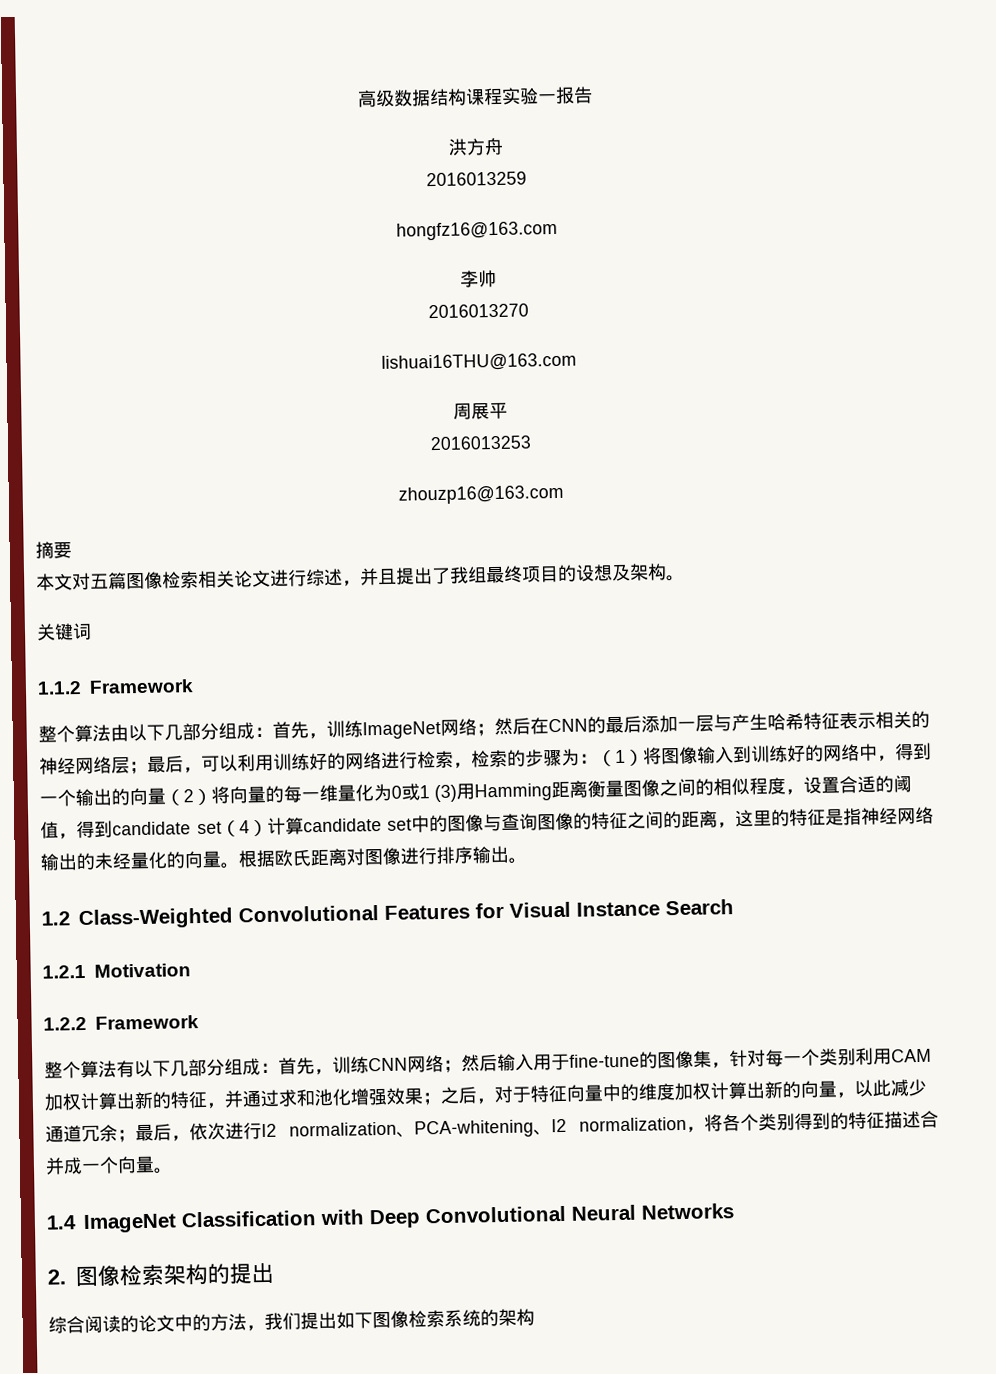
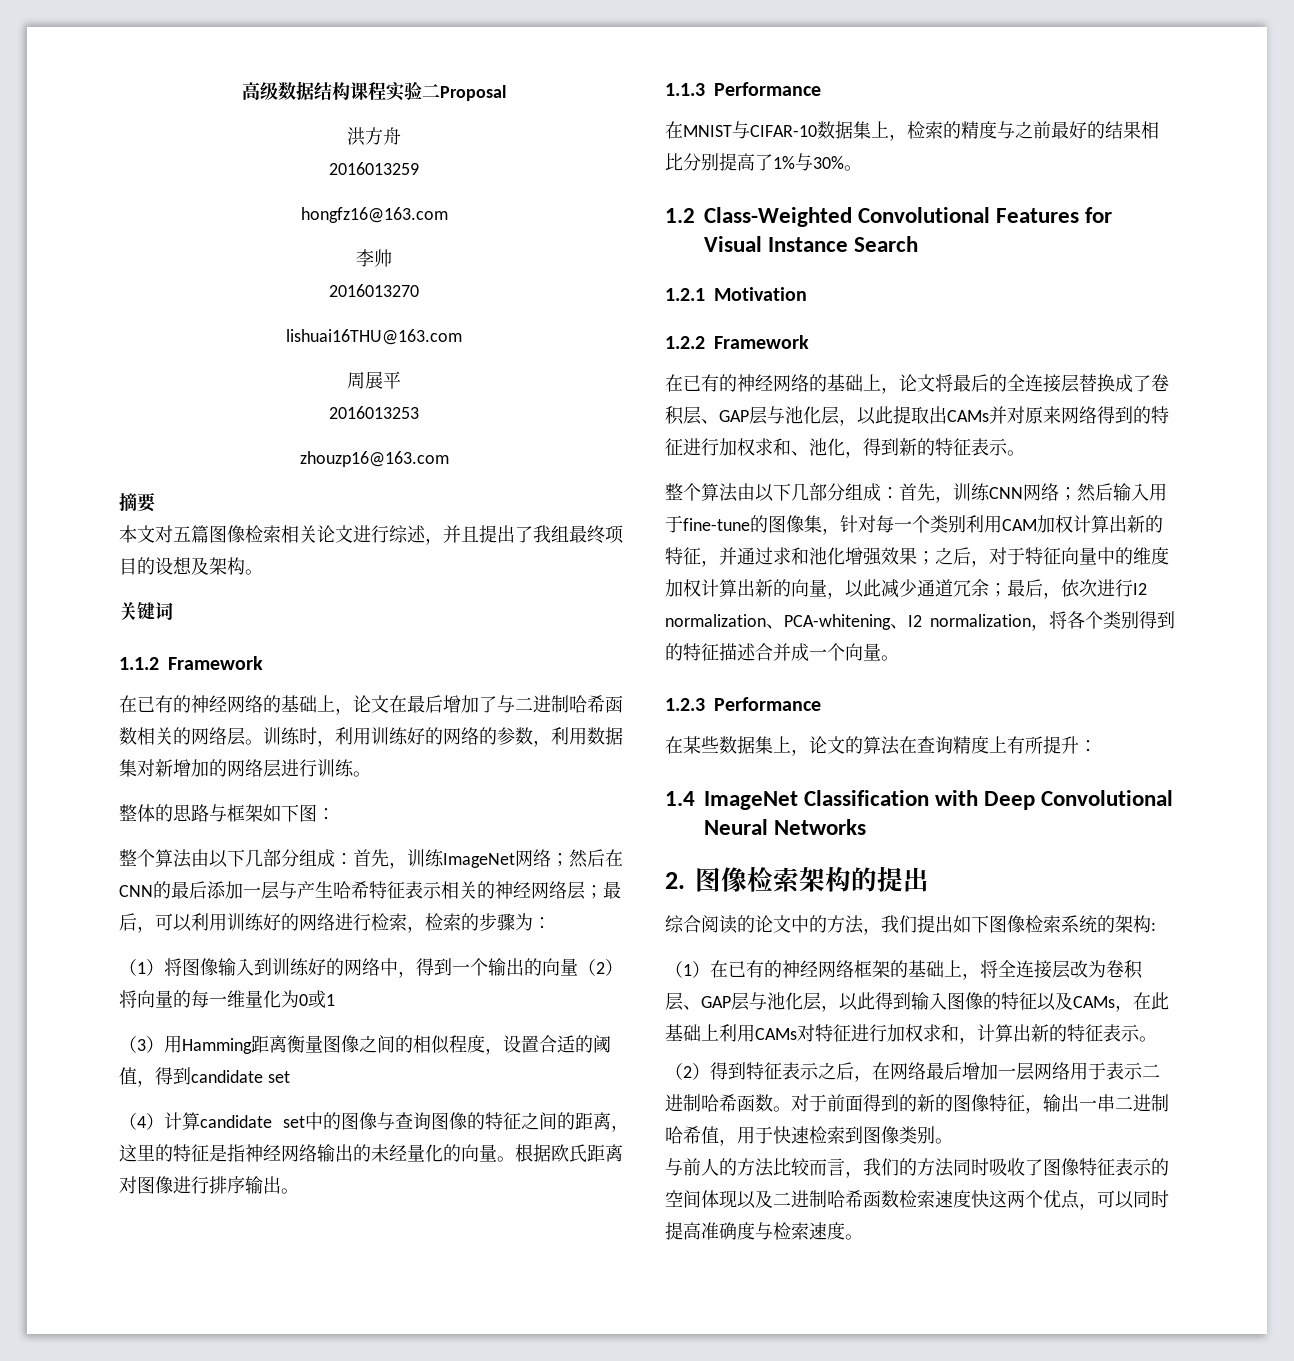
[537,86,593,104] 一报告 -> [422,84,506,101] 二Proposal
(194, 686) none -> [119,695,623,715] [119,727,623,747] [119,759,371,778] [119,804,335,822] // 在已有的神经网络的基础上，论文在最后增加了与二进制哈希函数相关的网络层。训练时，利用训练好的网络的参数，利用数据集对新增加的网络层进行训练。 // 整体的思路与框架如下图：
(598, 758) none -> (551, 923) //
[434,784,457,803] (3) -> [119,1036,164,1053] // （3）
(222, 828) none -> (290, 1077) //
(527, 860) none -> [665,82,821,96] [665,121,1159,141] [665,153,862,171] // 1.1.3 Performance // 在MNIST与CIFAR-10数据集上，检索的精度与之前最好的结果相比分别提高了1%与30%。
[44,1060,135,1079] // 整个算法有 -> [665,374,1169,394] [665,406,1169,426] [665,438,1025,458] [665,483,755,502] // 在已有的神经网络的基础上，论文将最后的全连接层替换成了卷积层、GAP层与池化层，以此提取出CAMs并对原来网络得到的特征进行加权求和、池化，得到新的特征表示。 // 整个算法由
(173, 1170) none -> [665,697,821,711] [665,736,1097,756] // 1.2.3 Performance // 在某些数据集上，论文的算法在查询精度上有所提升：
(535, 1317) none -> [1151,922,1156,931] [665,960,1143,980] [665,992,1169,1012] [665,1024,1157,1044] [665,1062,1160,1082] [665,1094,1169,1114] [665,1126,953,1146] [665,1158,1169,1178] [665,1190,1169,1210] [665,1222,863,1240] : // （1）在已有的神经网络框架的基础上，将全连接层改为卷积层、GAP层与池化层，以此得到输入图像的特征以及CAMs，在此基础上利用CAMs对特征进行加权求和，计算出新的特征表示。 // （2）得到特征表示之后，在网络最后增加一层网络用于表示二进制哈希函数。对于前面得到的新的图像特征，输出一串二进制哈希值，用于快速检索到图像类别。 // 与前人的方法比较而言，我们的方法同时吸收了图像特征表示的空间体现以及二进制哈希函数检索速度快这两个优点，可以同时提高准确度与检索速度。

